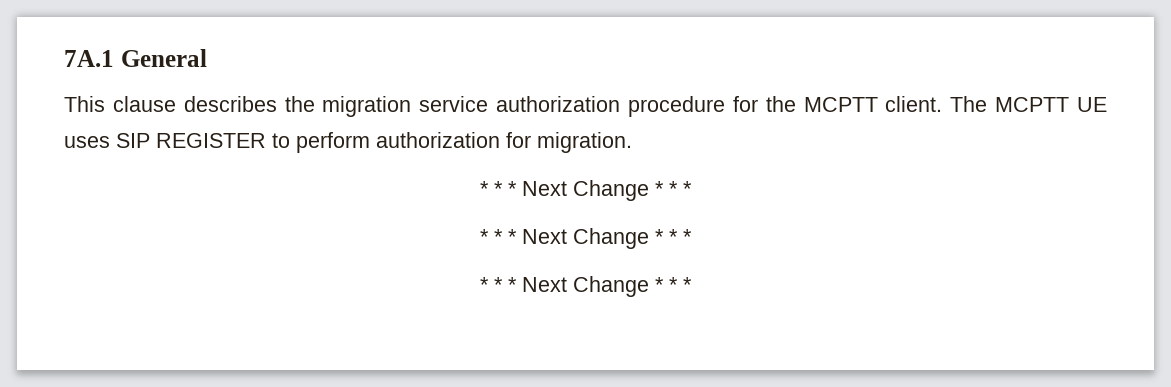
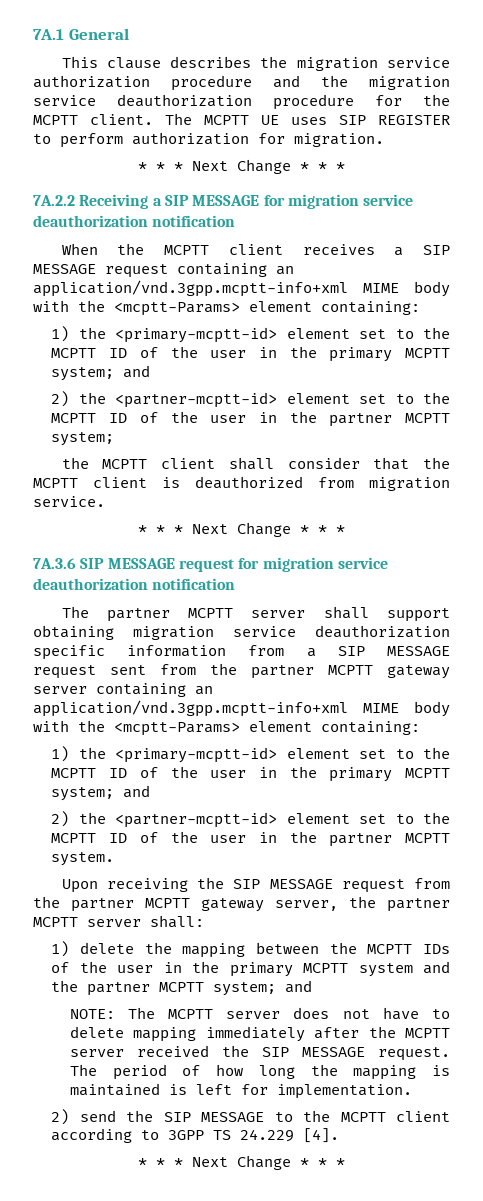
(725, 106) none -> [273,75,450,90] [33,94,354,110] and the migration service deauthorization procedure
[480,228,692,249] // * * * Next Change * * * -> [33,194,414,209] [33,215,236,227] [61,243,450,256] [33,263,294,278] [33,280,450,297] [33,300,420,316] [51,326,450,343] [51,346,451,362] [51,365,151,381] [51,391,450,408] [51,411,451,427] [51,432,115,446] [61,457,450,470] [33,476,450,491] [33,496,105,507] [138,522,345,537] [33,557,388,572] [33,578,236,590] [61,606,450,622] [33,625,450,640] [33,645,450,660] [33,663,450,679] [33,683,213,697] [33,700,450,717] [33,720,420,736] [51,746,450,763] [51,766,451,782] [51,785,151,801] [51,811,450,828] [51,831,451,847] [51,852,115,866] [61,877,450,893] [33,896,450,912] [33,915,204,928] [51,941,450,958] [51,961,451,977] [51,980,313,996] [69,1007,450,1020] [69,1026,450,1042] [69,1045,451,1061] [69,1064,450,1080] [69,1083,412,1099] [51,1109,451,1125] [51,1128,340,1143] // 7A.2.2 Receiving a SIP MESSAGE for migration service deauthorization notification // When the MCPTT client receives a SIP MESSAGE request containing an application/vnd.3gpp.mcptt-info+xml MIME body with the <mcptt-Params> element containing: // 1) the <primary-mcptt-id> element set to the MCPTT ID of the user in the primary MCPTT system; and // 2) the <partner-mcptt-id> element set to the MCPTT ID of the user in the partner MCPTT system; // the MCPTT client shall consider that the MCPTT client is deauthorized from migration service. // * * * Next Change * * * // 7A.3.6 SIP MESSAGE request for migration service deauthorization notification // The partner MCPTT server shall support obtaining migration service deauthorization specific information from a SIP MESSAGE request sent from the partner MCPTT gateway server containing an application/vnd.3gpp.mcptt-info+xml MIME body with the <mcptt-Params> element containing: // 1) the <primary-mcptt-id> element set to the MCPTT ID of the user in the primary MCPTT system; and // 2) the <partner-mcptt-id> element set to the MCPTT ID of the user in the partner MCPTT system. // Upon receiving the SIP MESSAGE request from the partner MCPTT gateway server, the partner MCPTT server shall: // 1) delete the mapping between the MCPTT IDs of the user in the primary MCPTT system and the partner MCPTT system; and // NOTE: The MCPTT server does not have to delete mapping immediately after the MCPTT server received the SIP MESSAGE request. The period of how long the mapping is maintained is left for implementation. // 2) send the SIP MESSAGE to the MCPTT client according to 3GPP TS 24.229 [4].

